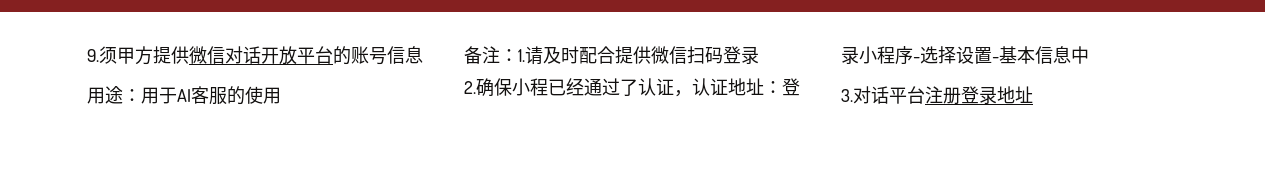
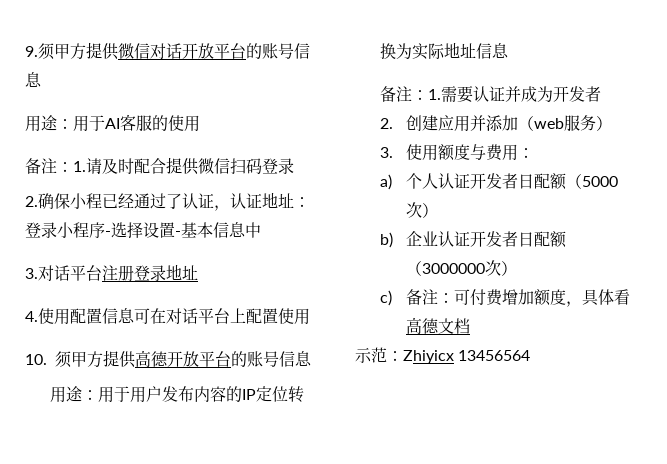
(1033, 94) none -> [25,308,310,325] [25,350,312,368] [50,386,305,403] [380,42,510,60] [380,86,602,103] [380,115,612,132] [380,144,534,161] [380,173,618,190] [405,202,438,218] [380,231,567,248] [405,260,517,276] [380,289,630,307] [405,317,470,334] [355,347,531,364] // 4.使用配置信息可在对话平台上配置使用 // 10.须甲方提供高德开放平台的账号信息 // 用途：用于用户发布内容的IP定位转换为实际地址信息 // 备注：1.需要认证并成为开发者 // 2.创建应用并添加（web服务） // 3.使用额度与费用： // a)个人认证开发者日配额（5000次） // b)企业认证开发者日配额（3000000次） // c)备注：可付费增加额度，具体看高德文档 // 示范：Zhiyicx 13456564

